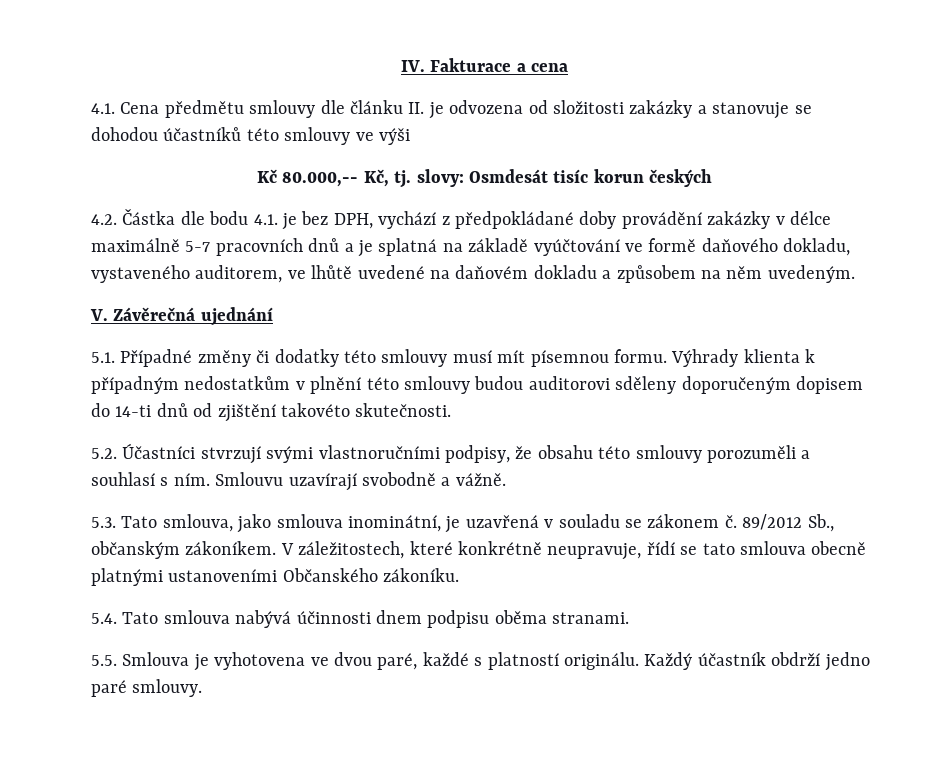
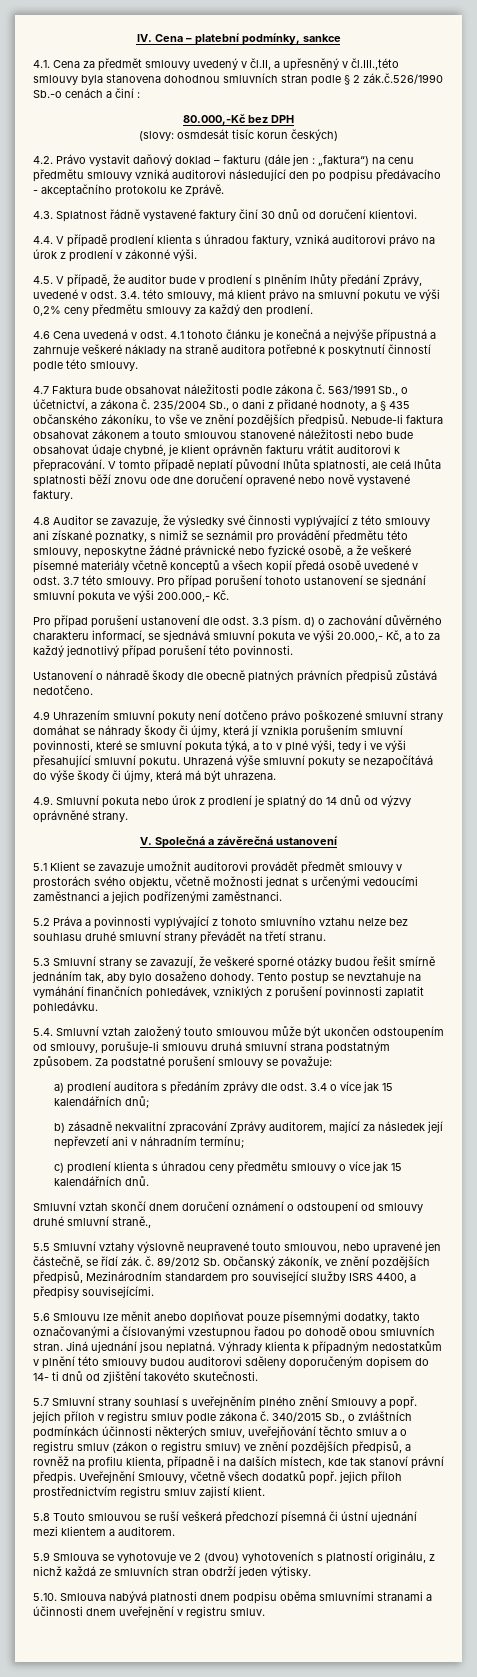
[430,58,569,72] [91,100,812,119] [91,127,410,145] [256,169,713,188] [91,209,831,230] [91,238,851,257] [91,265,855,283] [90,307,273,326] [91,349,667,367] Fakturace a cena // 4.1. Cena předmětu smlouvy dle článku II. je odvozena od složitosti zakázky a stanovuje se dohodou účastníků této smlouvy ve výši // Kč 80.000,-- Kč, tj. slovy: Osmdesát tisíc korun českých // 4.2. Částka dle bodu 4.1. je bez DPH, vychází z předpokládané doby provádění zakázky v délce maximálně 5-7 pracovních dnů a je splatná na základě vyúčtování ve formě daňového dokladu, vystaveného auditorem, ve lhůtě uvedené na daňovém dokladu a způsobem na něm uvedeným. // V. Závěrečná ujednání // 5.1. Případné změny či dodatky této smlouvy musí mít písemnou formu. -> [154,33,341,45] [33,58,399,71] [33,73,443,86] [33,88,140,98] [183,114,294,125] [139,129,338,141] [33,154,414,166] [33,169,441,182] [33,184,224,197] [33,209,417,222] [33,234,435,247] [33,249,197,262] [33,274,422,287] [33,289,440,302] [33,304,313,317] [33,329,436,342] [33,344,431,357] [33,359,138,372] [33,384,408,397] [33,399,410,412] [33,414,443,427] [33,429,413,439] [33,444,400,457] [33,459,441,472] [33,474,410,487] [33,490,73,501] [33,515,430,528] [33,530,408,543] [33,545,411,558] [33,560,418,573] [33,575,426,588] [33,590,229,603] [33,615,442,628] [33,630,440,643] [33,645,293,658] [33,670,437,683] [33,685,93,695] [33,710,443,723] [33,725,403,738] [33,740,406,753] [33,755,433,768] [33,770,276,782] [33,795,411,808] [33,810,128,823] [140,836,338,848] [33,861,402,874] [33,876,418,889] [33,891,282,904] [33,916,408,929] [33,931,326,944] [33,956,435,969] [32,971,421,984] [33,986,424,999] [33,1001,98,1014] [33,1026,444,1039] [33,1041,390,1054] [33,1056,332,1069] [54,1081,394,1094] [54,1096,150,1108] [54,1121,444,1134] [54,1136,245,1149] [54,1161,403,1174] [54,1176,150,1186] [33,1201,423,1214] [33,1216,151,1228] [33,1241,441,1254] [33,1256,430,1269] [33,1271,416,1284] [33,1286,154,1299] [33,1311,420,1324] [33,1326,435,1339] [33,1341,215,1354] Cena – platební podmínky, sankce // 4.1. Cena za předmět smlouvy uvedený v čl.II, a upřesněný v čl.III.,této smlouvy byla stanovena dohodnou smluvních stran podle § 2 zák.č.526/1990 Sb.-o cenách a činí : // 80.000,-Kč bez DPH // (slovy: osmdesát tisíc korun českých) // 4.2. Právo vystavit daňový doklad – fakturu (dále jen : „faktura“) na cenu předmětu smlouvy vzniká auditorovi následující den po podpisu předávacího - akceptačního protokolu ke Zprávě. // 4.3. Splatnost řádně vystavené faktury činí 30 dnů od doručení klientovi. // 4.4. V případě prodlení klienta s úhradou faktury, vzniká auditorovi právo na úrok z prodlení v zákonné výši. // 4.5. V případě, že auditor bude v prodlení s plněním lhůty předání Zprávy, uvedené v odst. 3.4. této smlouvy, má klient právo na smluvní pokutu ve výši 0,2% ceny předmětu smlouvy za každý den prodlení. // 4.6 Cena uvedená v odst. 4.1 tohoto článku je konečná a nejvýše přípustná a zahrnuje veškeré náklady na straně auditora potřebné k poskytnutí činností podle této smlouvy. // 4.7 Faktura bude obsahovat náležitosti podle zákona č. 563/1991 Sb., o účetnictví, a zákona č. 235/2004 Sb., o dani z přidané hodnoty, a § 435 občanského zákoníku, to vše ve znění pozdějších předpisů. Nebude-li faktura obsahovat zákonem a touto smlouvou stanovené náležitosti nebo bude obsahovat údaje chybné, je klient oprávněn fakturu vrátit auditorovi k přepracování. V tomto případě neplatí původní lhůta splatnosti, ale celá lhůta splatnosti běží znovu ode dne doručení opravené nebo nově vystavené faktury. // 4.8 Auditor se zavazuje, že výsledky své činnosti vyplývající z této smlouvy ani získané poznatky, s nimiž se seznámil pro provádění předmětu této smlouvy, neposkytne žádné právnické nebo fyzické osobě, a že veškeré písemné materiály včetně konceptů a všech kopií předá osobě uvedené v odst. 3.7 této smlouvy. Pro případ porušení tohoto ustanovení se sjednání smluvní pokuta ve výši 200.000,- Kč. // Pro případ porušení ustanovení dle odst. 3.3 písm. d) o zachování důvěrného charakteru informací, se sjednává smluvní pokuta ve výši 20.000,- Kč, a to za každý jednotlivý případ porušení této povinnosti. // Ustanovení o náhradě škody dle obecně platných právních předpisů zůstává nedotčeno. // 4.9 Uhrazením smluvní pokuty není dotčeno právo poškozené smluvní strany domáhat se náhrady škody či újmy, která jí vznikla porušením smluvní povinnosti, které se smluvní pokuta týká, a to v plné výši, tedy i ve výši přesahující smluvní pokutu. Uhrazená výše smluvní pokuty se nezapočítává do výše škody či újmy, která má být uhrazena. // 4.9. Smluvní pokuta nebo úrok z prodlení je splatný do 14 dnů od výzvy oprávněné strany. // V. Společná a závěrečná ustanovení // 5.1 Klient se zavazuje umožnit auditorovi provádět předmět smlouvy v prostorách svého objektu, včetně možnosti jednat s určenými vedoucími zaměstnanci a jejich podřízenými zaměstnanci. // 5.2 Práva a povinnosti vyplývající z tohoto smluvního vztahu nelze bez souhlasu druhé smluvní strany převádět na třetí stranu. // 5.3 Smluvní strany se zavazují, že veškeré sporné otázky budou řešit smírně jednáním tak, aby bylo dosaženo dohody. Tento postup se nevztahuje na vymáhání finančních pohledávek, vzniklých z porušení povinnosti zaplatit pohledávku. // 5.4. Smluvní vztah založený touto smlouvou může být ukončen odstoupením od smlouvy, porušuje-li smlouvu druhá smluvní strana podstatným způsobem. Za podstatné porušení smlouvy se považuje: // a) prodlení auditora s předáním zprávy dle odst. 3.4 o více jak 15 kalendářních dnů; // b) zásadně nekvalitní zpracování Zprávy auditorem, mající za následek její nepřevzetí ani v náhradním termínu; // c) prodlení klienta s úhradou ceny předmětu smlouvy o více jak 15 kalendářních dnů. // Smluvní vztah skončí dnem doručení oznámení o odstoupení od smlouvy druhé smluvní straně., // 5.5 Smluvní vztahy výslovně neupravené touto smlouvou, nebo upravené jen částečně, se řídí zák. č. 89/2012 Sb. Občanský zákoník, ve znění pozdějších předpisů, Mezinárodním standardem pro související služby ISRS 4400, a předpisy souvisejícími. // 5.6 Smlouvu lze měnit anebo doplňovat pouze písemnými dodatky, takto označovanými a číslovanými vzestupnou řadou po dohodě obou smluvních stran. Jiná ujednání jsou neplatná.
[115,405,152,417] 14-ti -> [33,1371,59,1381] 14- ti
[91,443,811,464] [91,472,506,491] [91,514,834,533] [91,541,867,560] [91,568,460,586] [91,610,630,628] [91,652,870,671] [91,679,203,697] 5.2. Účastníci stvrzují svými vlastnoručními podpisy, že obsahu této smlouvy porozuměli a souhlasí s ním. Smlouvu uzavírají svobodně a vážně. // 5.3. Tato smlouva, jako smlouva inominátní, je uzavřená v souladu se zákonem č. 89/2012 Sb., občanským zákoníkem. V záležitostech, které konkrétně neupravuje, řídí se tato smlouva obecně platnými ustanoveními Občanského zákoníku. // 5.4. Tato smlouva nabývá účinnosti dnem podpisu oběma stranami. // 5.5. Smlouva je vyhotovena ve dvou paré, každé s platností originálu. Každý účastník obdrží jedno paré smlouvy. -> [33,1396,417,1409] [32,1411,412,1424] [33,1426,407,1439] [33,1441,411,1454] [33,1456,444,1469] [33,1471,402,1484] [33,1486,265,1499] [33,1511,417,1524] [33,1526,175,1536] [33,1551,435,1564] [33,1566,311,1578] [33,1591,432,1604] [33,1606,265,1618] 5.7 Smluvní strany souhlasí s uveřejněním plného znění Smlouvy a popř. jejích příloh v registru smluv podle zákona č. 340/2015 Sb., o zvláštních podmínkách účinnosti některých smluv, uveřejňování těchto smluv a o registru smluv (zákon o registru smluv) ve znění pozdějších předpisů, a rovněž na profilu klienta, případně i na dalších místech, kde tak stanoví právní předpis. Uveřejnění Smlouvy, včetně všech dodatků popř. jejich příloh prostřednictvím registru smluv zajistí klient. // 5.8 Touto smlouvou se ruší veškerá předchozí písemná či ústní ujednání mezi klientem a auditorem. // 5.9 Smlouva se vyhotovuje ve 2 (dvou) vyhotoveních s platností originálu, z nichž každá ze smluvních stran obdrží jeden výtisky. // 5.10. Smlouva nabývá platnosti dnem podpisu oběma smluvními stranami a účinnosti dnem uveřejnění v registru smluv.

